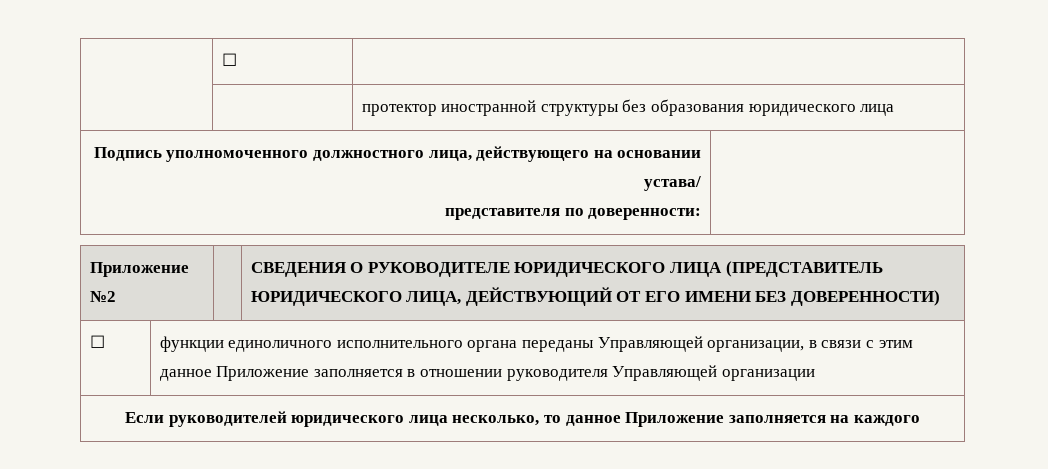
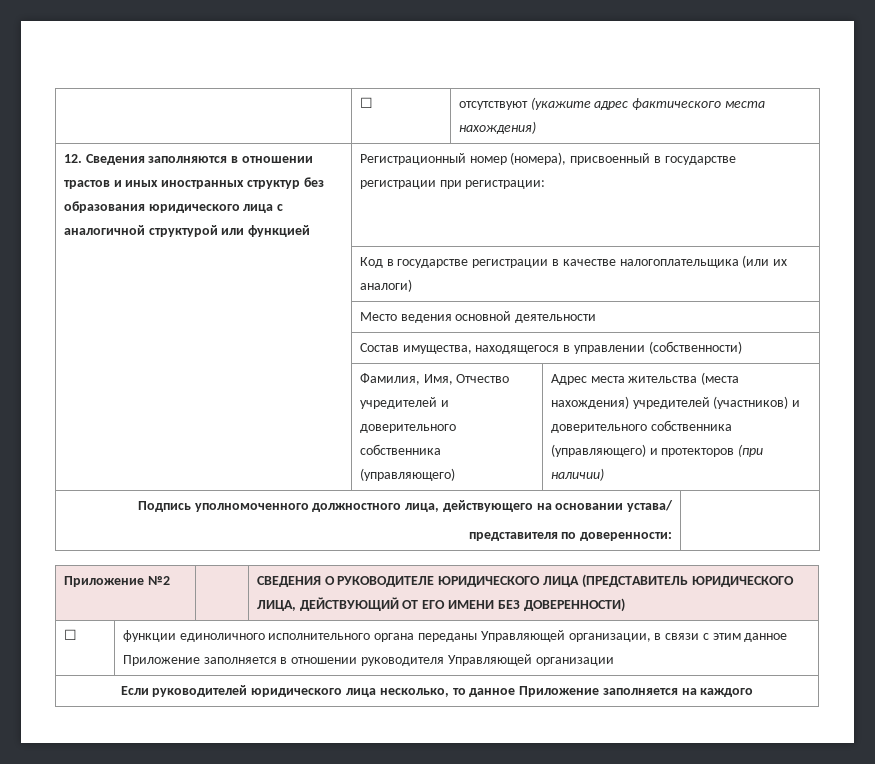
[221,53,237,66] [361,99,895,116] | ☐ | // | | протектор иностранной структуры без образования юридического лица -> [359,97,373,108] [458,97,765,110] [458,121,536,134] [63,154,313,165] [63,177,324,189] [63,201,284,213] [63,225,311,237] [359,152,736,165] [359,180,546,189] [359,255,788,268] [359,279,412,292] [359,311,597,323] [359,341,742,354] [359,373,510,385] [359,397,449,409] [359,424,456,433] [359,444,441,455] [359,468,455,481] [550,372,740,385] [550,396,801,409] [550,420,732,433] [550,444,764,457] [550,468,604,481] | ☐ | отсутствуют (укажите адрес фактического места нахождения) // 12. Сведения заполняются в отношении трастов и иных иностранных структур без образования юридического лица с аналогичной структурой или функцией | Регистрационный номер (номера), присвоенный в государстве регистрации при регистрации: // | Код в государстве регистрации в качестве налогоплательщика (или их аналоги) // | Место ведения основной деятельности // | Состав имущества, находящегося в управлении (собственности) // | Фамилия, Имя, Отчество учредителей и доверительного собственника (управляющего) | Адрес места жительства (места нахождения) учредителей (участников) и доверительного собственника (управляющего) и протекторов (при наличии)

